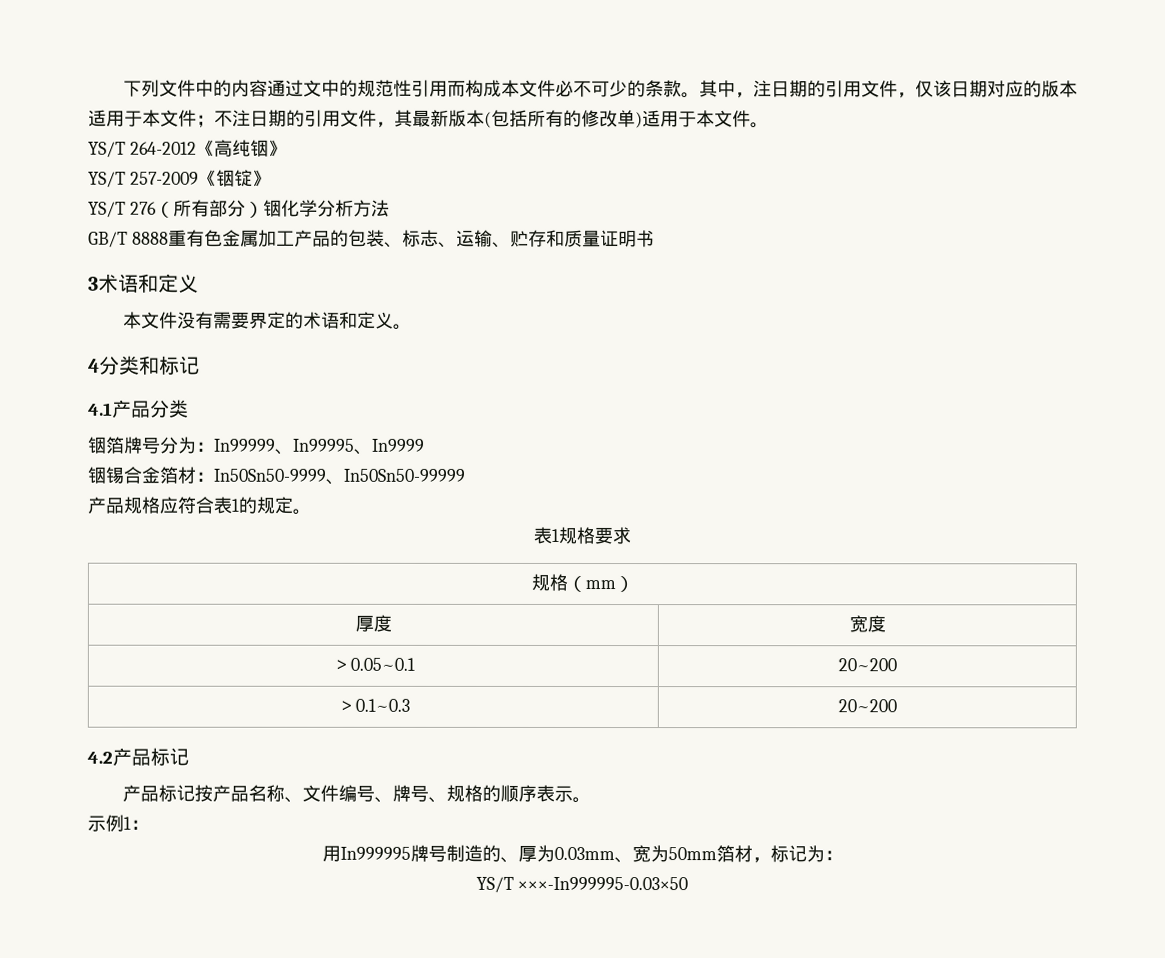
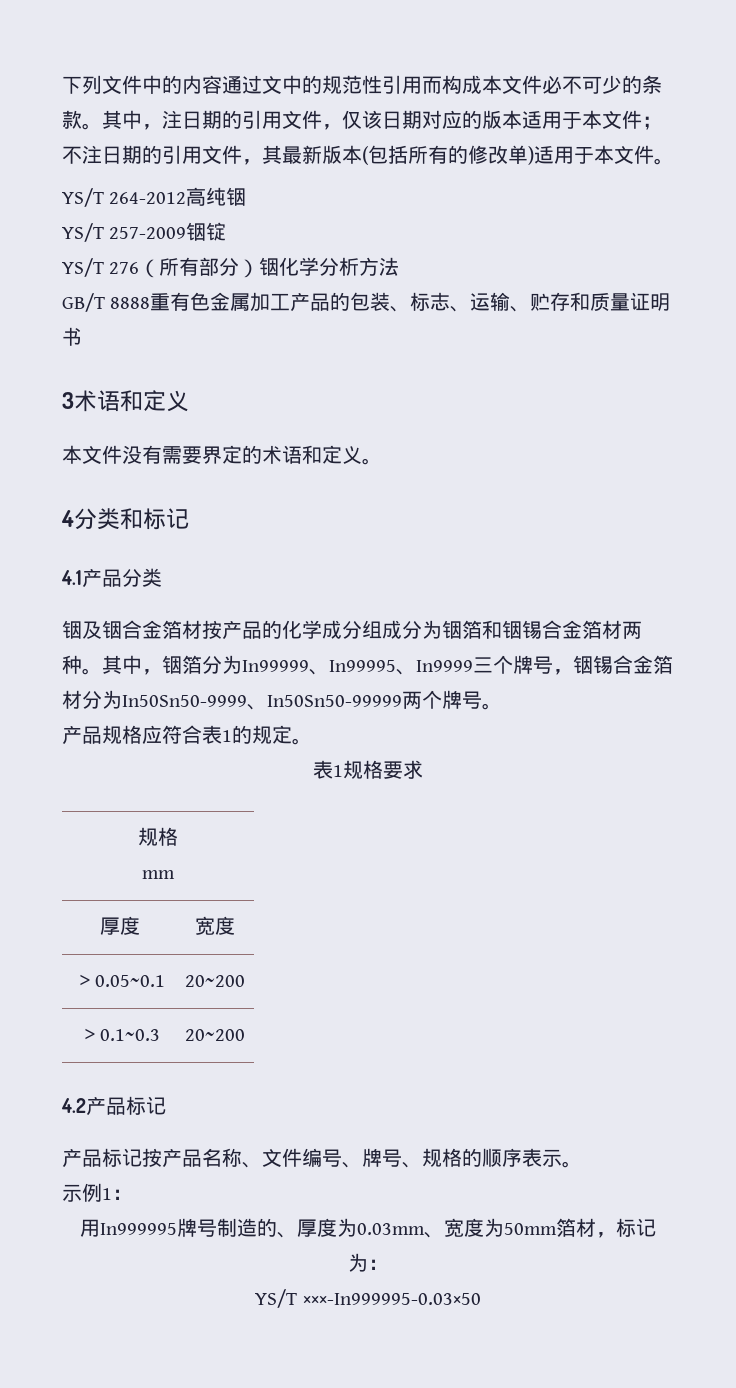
[195,139,215,157] 《 -> (187, 198) none
[267,139,287,157] 》 -> (247, 196) none
[197,169,217,187] 《 -> (187, 233) none
[251,169,271,187] 》 -> (227, 231) none
[106,436,425,455] [87,466,215,484] 箔牌号分为：In99999、In99995、In9999 // 铟锡合金箔材： -> [82,620,642,639] [62,655,673,675] [62,690,122,709] 及铟合金箔材按产品的化学成分组成分为铟箔和铟锡合金箔材两种。其中，铟箔分为In99999、In99995、In9999三个牌号，铟锡合金箔材分为
(466, 475) none -> [402,690,502,710] 两个牌号。
[566,575,586,593] （ -> (178, 836) //
[614,576,634,593] ） -> (175, 874) none
(537, 853) none -> [317,1218,337,1237] 度
(651, 854) none -> [464,1218,484,1237] 度

